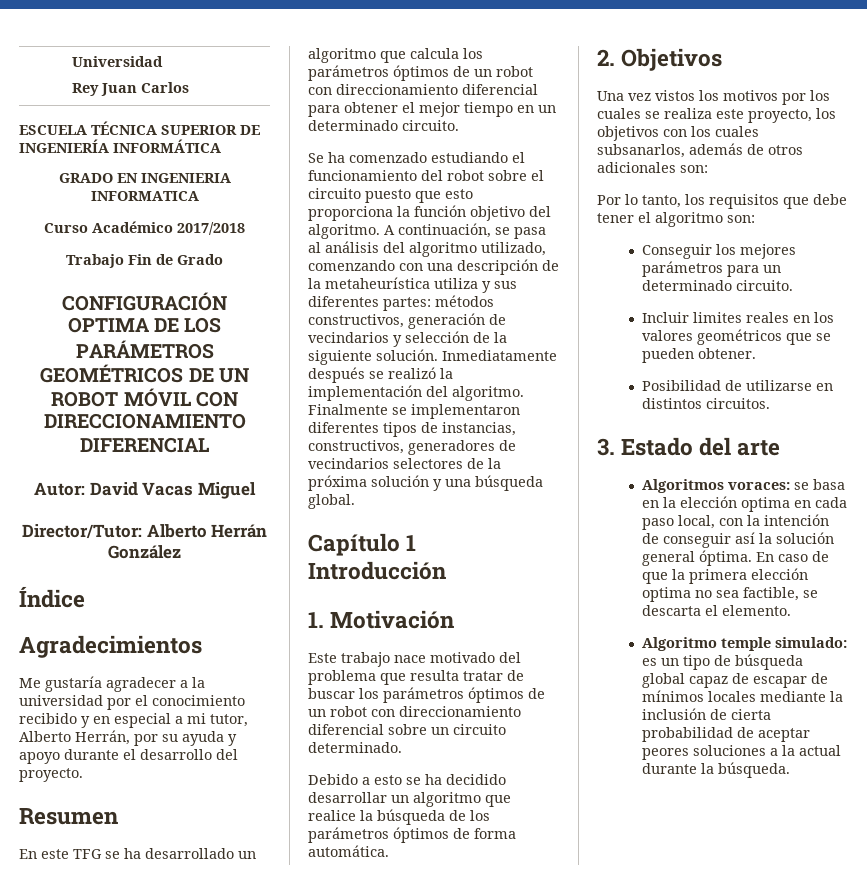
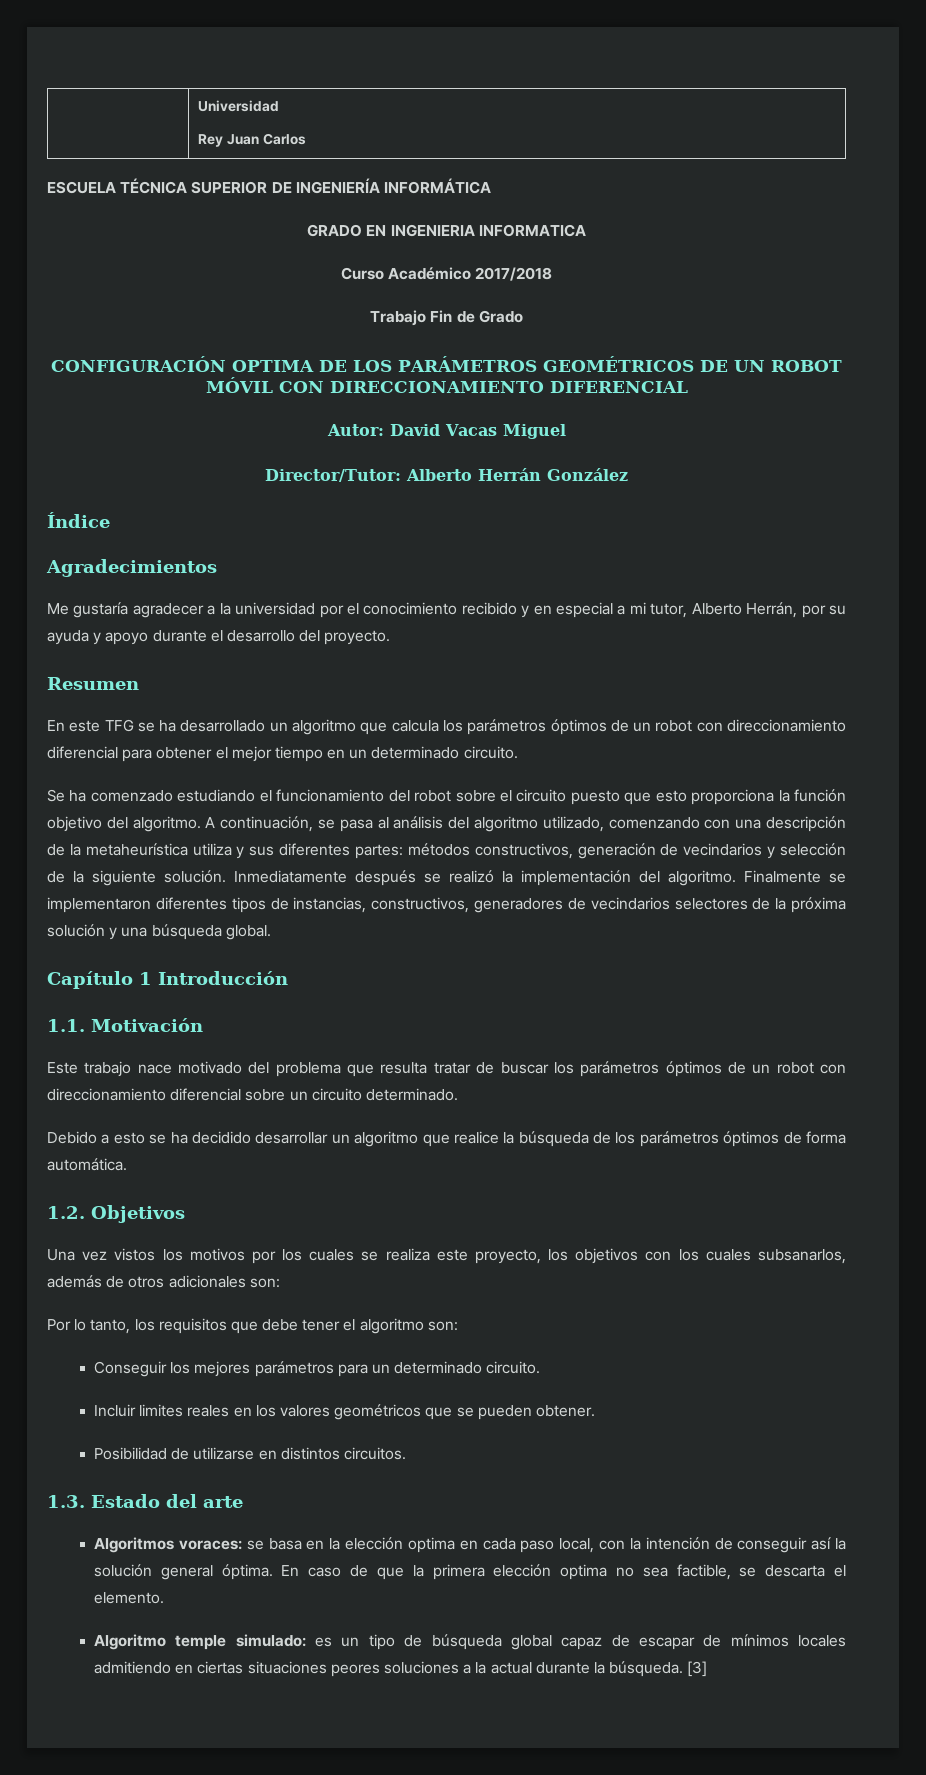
[308,612,324,628] 1. -> [47,1019,85,1032] 1.1.
[597,49,615,66] 2. -> [47,1206,85,1219] 1.2.
[597,438,615,456] 3. -> [47,1495,85,1508] 1.3.
[759,691,843,702] [641,708,771,720] [641,727,810,742] mediante la inclusión de cierta probabilidad de aceptar -> [94,1661,327,1674] admitiendo en ciertas situaciones
(790, 770) none -> [687,1661,708,1677] [3]

